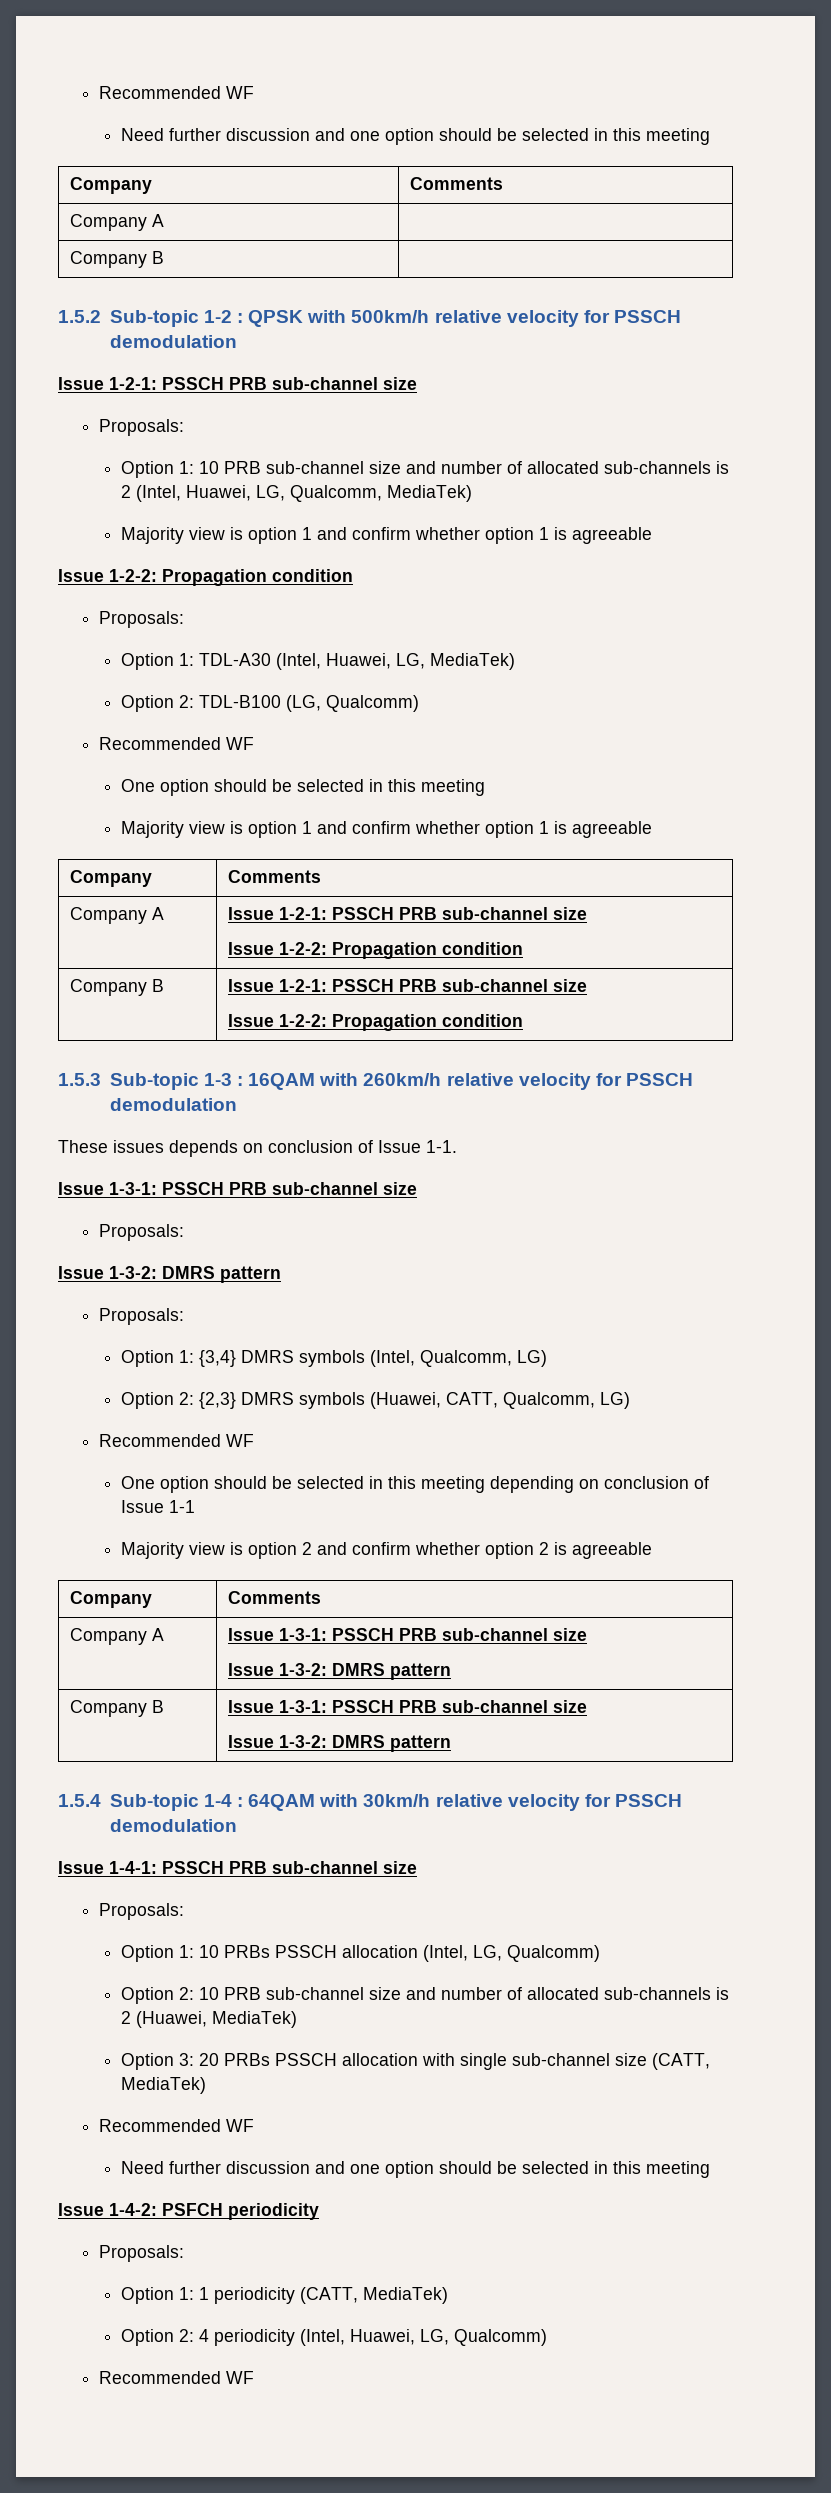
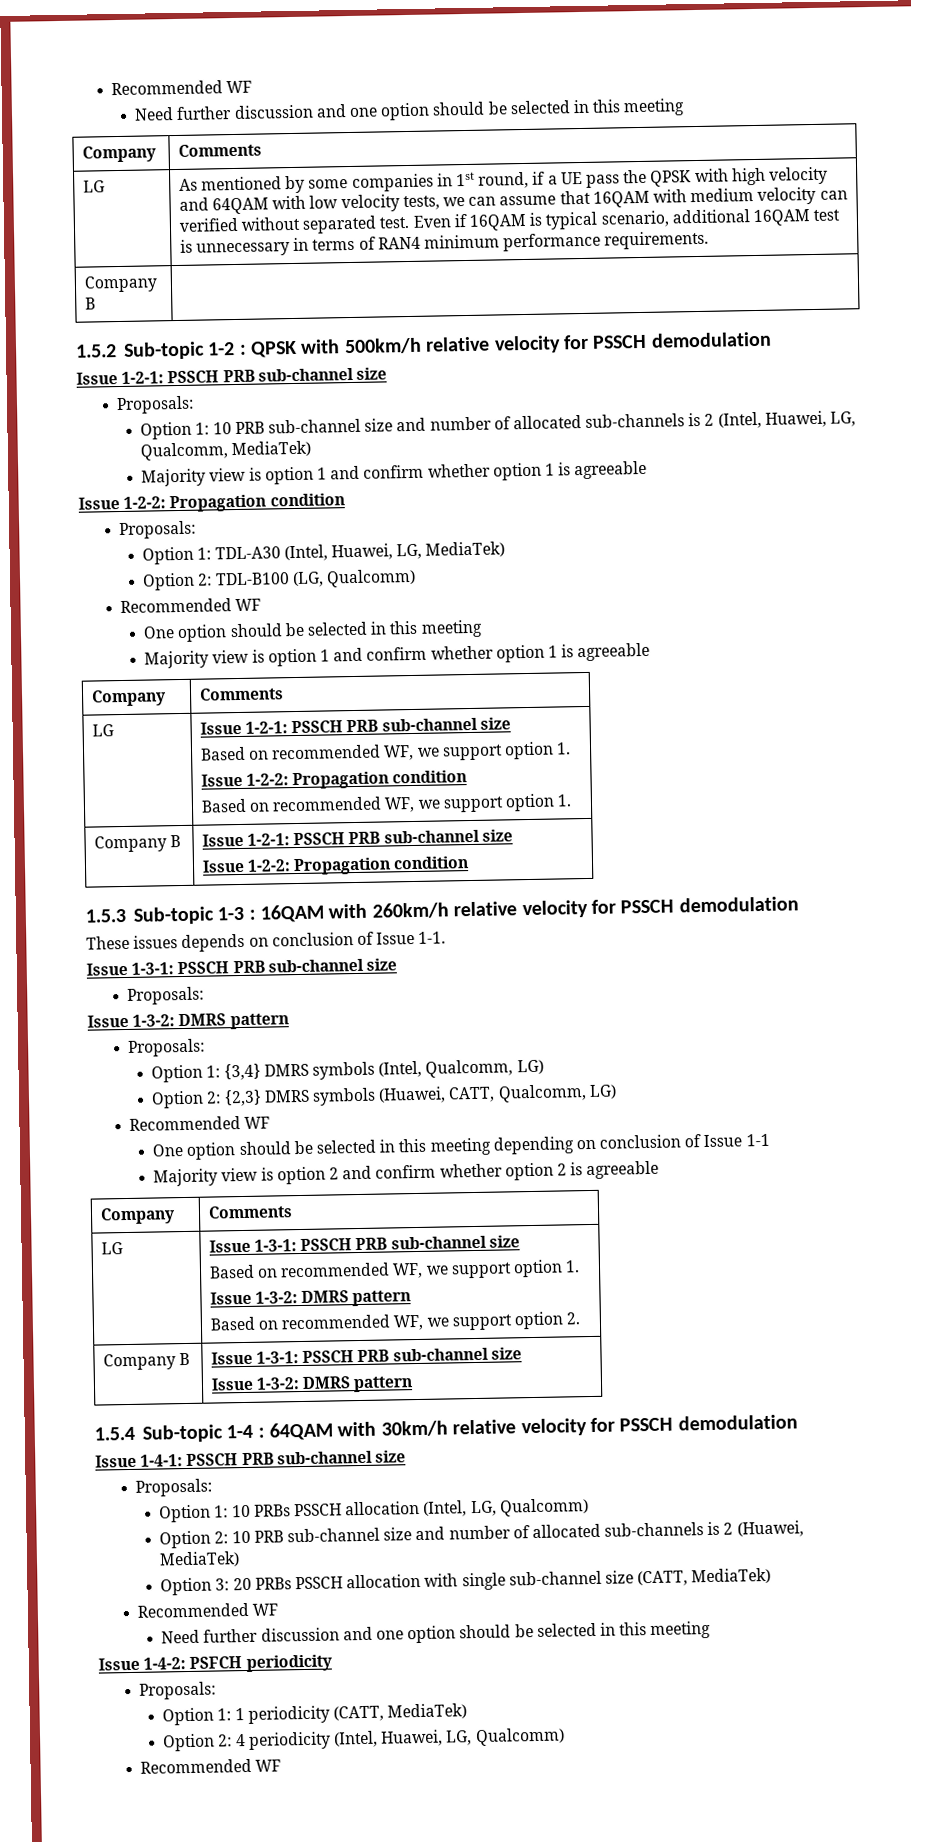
[69,214,164,231] Company A | -> [82,180,105,193] [178,166,828,194] [178,186,848,215] [178,209,841,234] [179,230,710,257] LG | As mentioned by some companies in 1st round, if a UE pass the QPSK with high velocity and 64QAM with low velocity tests, we can assume that 16QAM with medium velocity can verified without separated test. Even if 16QAM is typical scenario, additional 16QAM test is unnecessary in terms of RAN4 minimum performance requirements.
[69,907,164,924] [227,907,587,920] [227,942,523,959] Company A | Issue 1-2-1: PSSCH PRB sub-channel size // Issue 1-2-2: Propagation condition -> [91,724,114,737] [199,717,511,735] [199,741,572,761] [200,770,468,790] [200,793,573,813] LG | Issue 1-2-1: PSSCH PRB sub-channel size // Based on recommended WF, we support option 1. // Issue 1-2-2: Propagation condition // Based on recommended WF, we support option 1.
[69,1628,164,1645] [227,1628,587,1641] [227,1663,451,1680] Company A | Issue 1-3-1: PSSCH PRB sub-channel size // Issue 1-3-2: DMRS pattern -> [100,1242,123,1255] [208,1235,520,1253] [208,1259,581,1279] [209,1290,412,1307] [209,1311,581,1331] LG | Issue 1-3-1: PSSCH PRB sub-channel size // Based on recommended WF, we support option 1. // Issue 1-3-2: DMRS pattern // Based on recommended WF, we support option 2.

